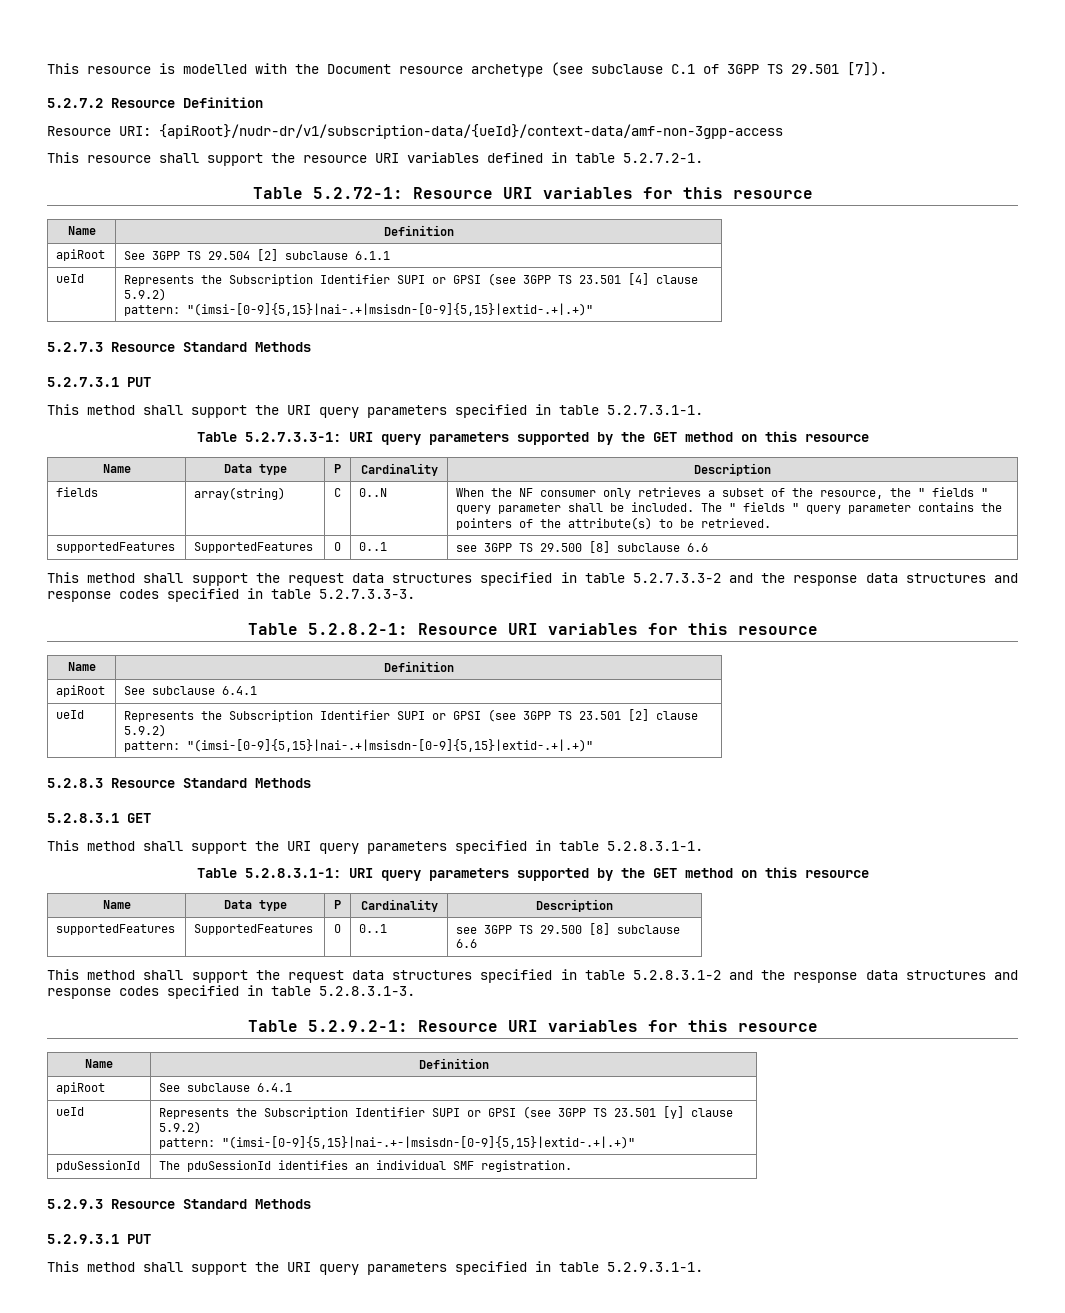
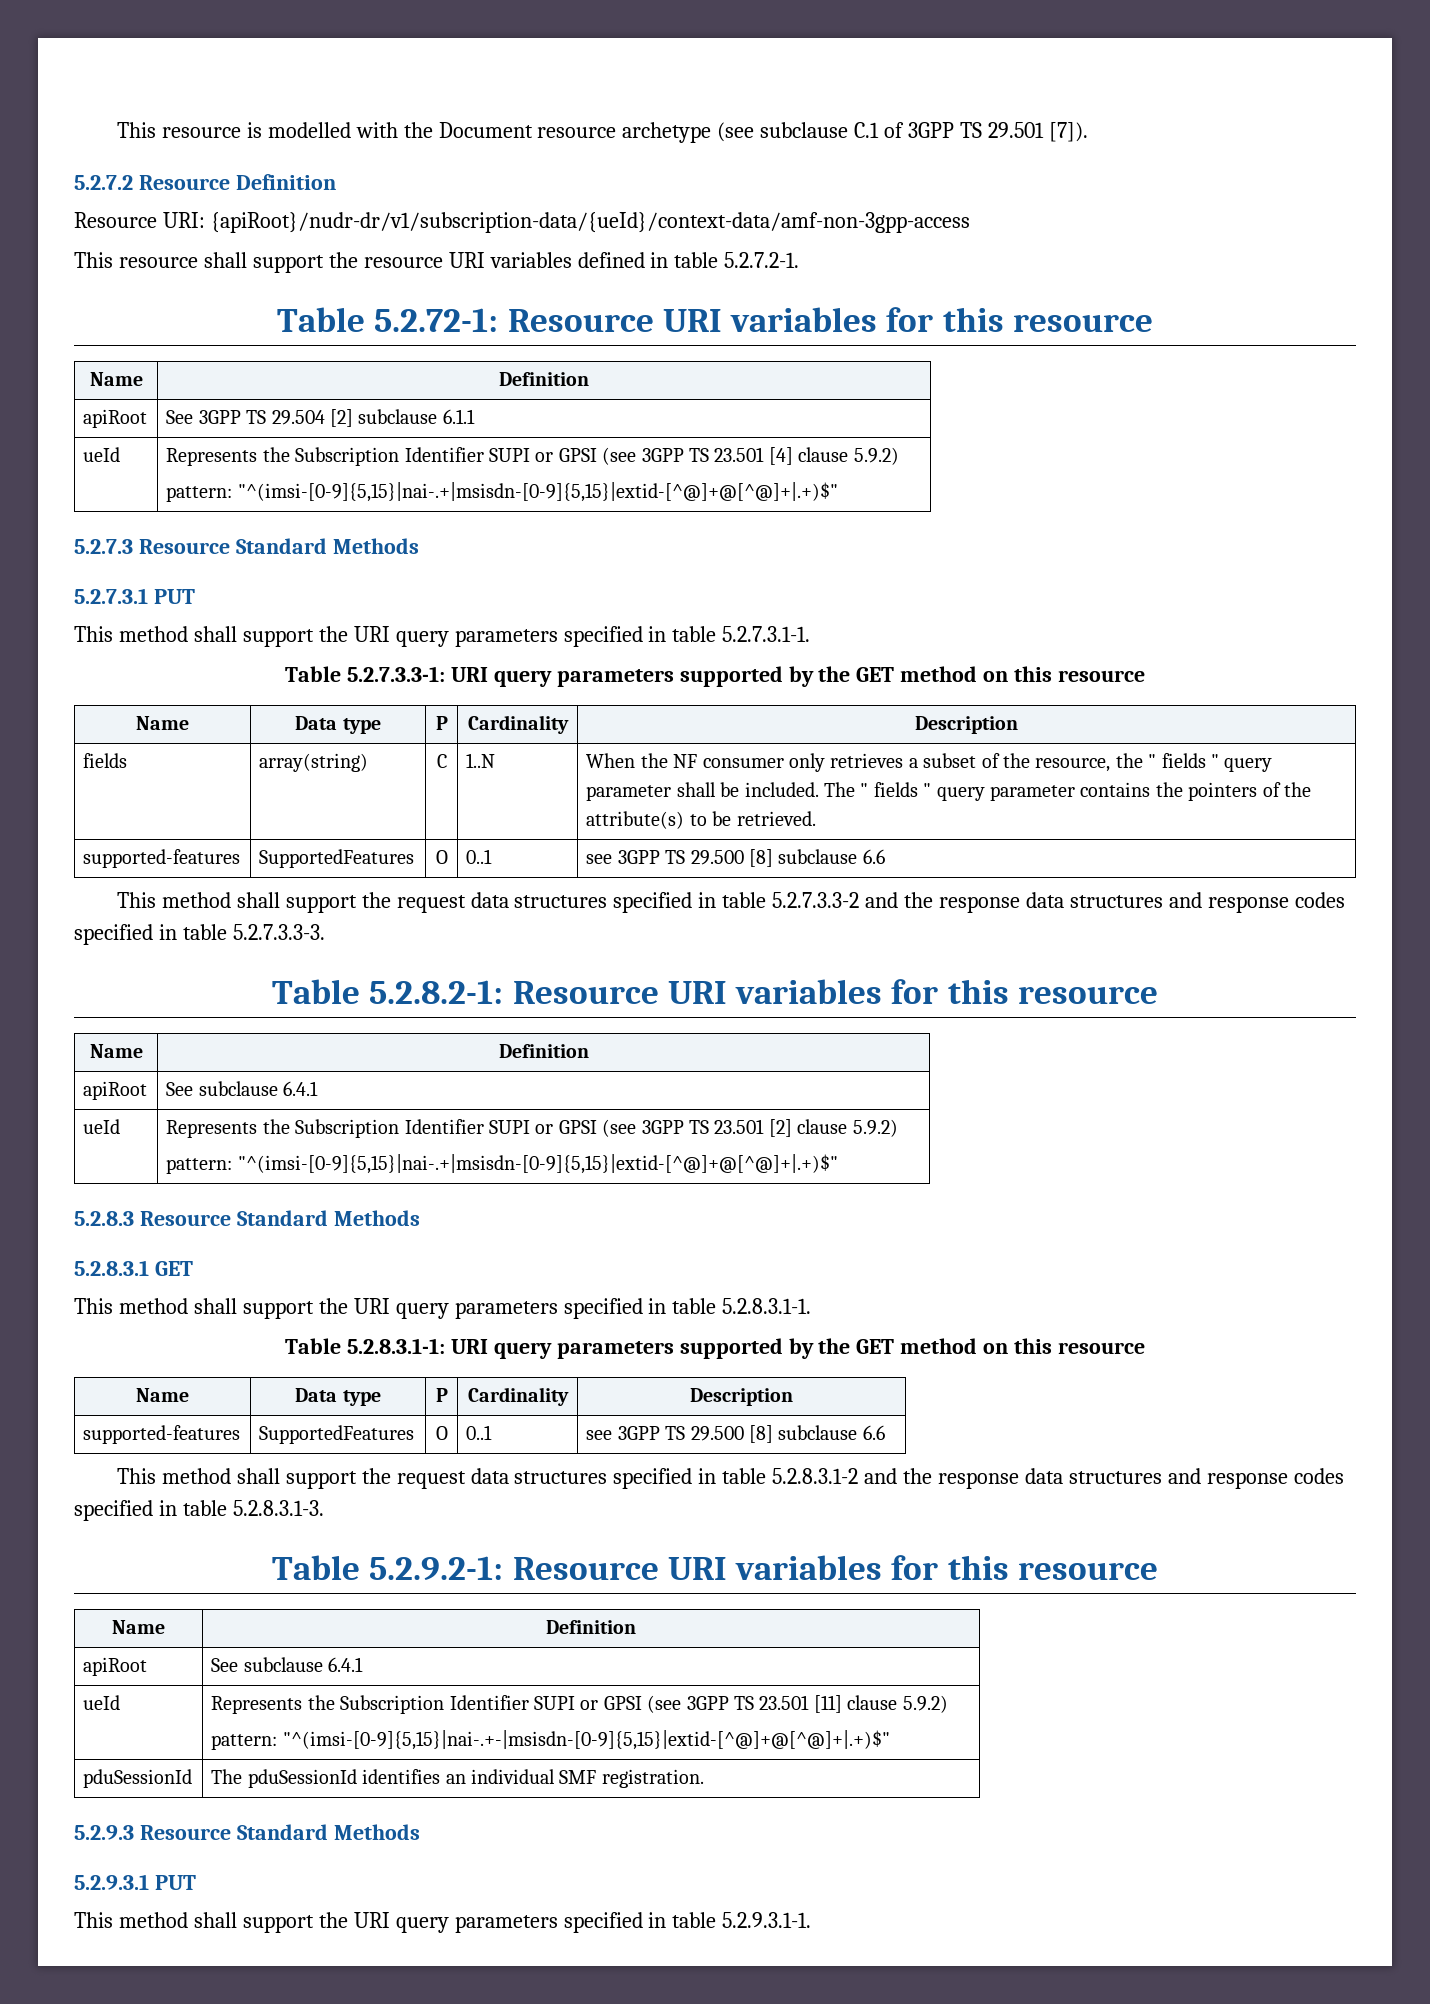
[187,303,594,316] "(imsi-[0-9]{5,15}|nai-.+|msisdn-[0-9]{5,15}|extid-.+|.+)" -> [237,482,838,502] "^(imsi-[0-9]{5,15}|nai-.+|msisdn-[0-9]{5,15}|extid-[^@]+@[^@]+|.+)$"
[359,488,388,497] 0..N -> [466,753,496,768] 1..N
[56,542,176,553] supportedFeatures -> [83,849,241,868] supported-features
[187,739,594,752] "(imsi-[0-9]{5,15}|nai-.+|msisdn-[0-9]{5,15}|extid-.+|.+)" -> [237,1154,838,1174] "^(imsi-[0-9]{5,15}|nai-.+|msisdn-[0-9]{5,15}|extid-[^@]+@[^@]+|.+)$"
[56,924,176,935] supportedFeatures -> [83,1425,241,1444] supported-features
[663,1106,734,1119] [159,1121,202,1134] [159,1136,636,1149] [y] clause 5.9.2) // pattern: "(imsi-[0-9]{5,15}|nai-.+-|msisdn-[0-9]{5,15}|extid-.+|.+)" -> [813,1695,948,1713] [211,1730,890,1750] [11] clause 5.9.2) // pattern: "^(imsi-[0-9]{5,15}|nai-.+-|msisdn-[0-9]{5,15}|extid-[^@]+@[^@]+|.+)$"

